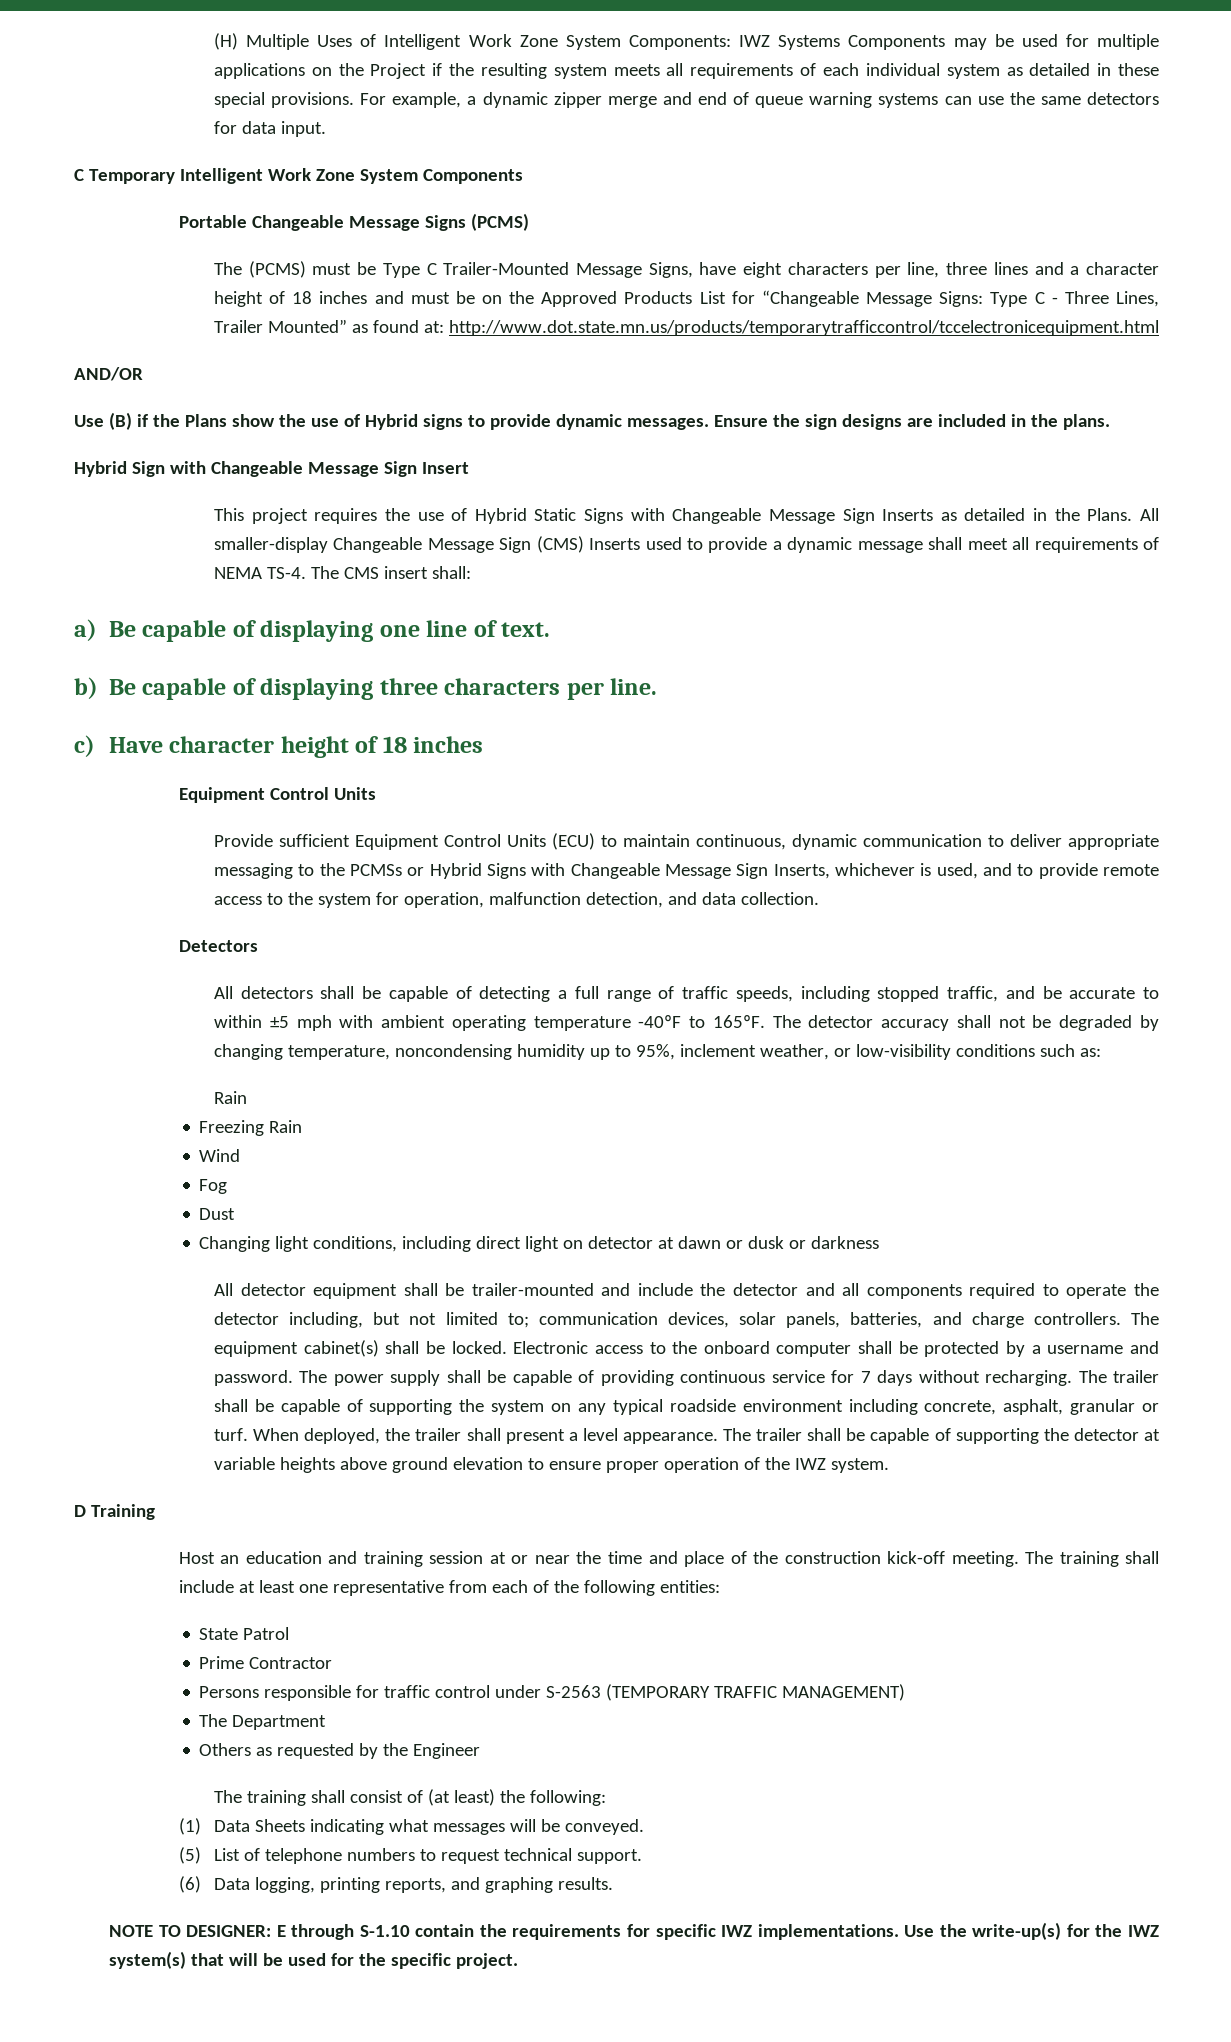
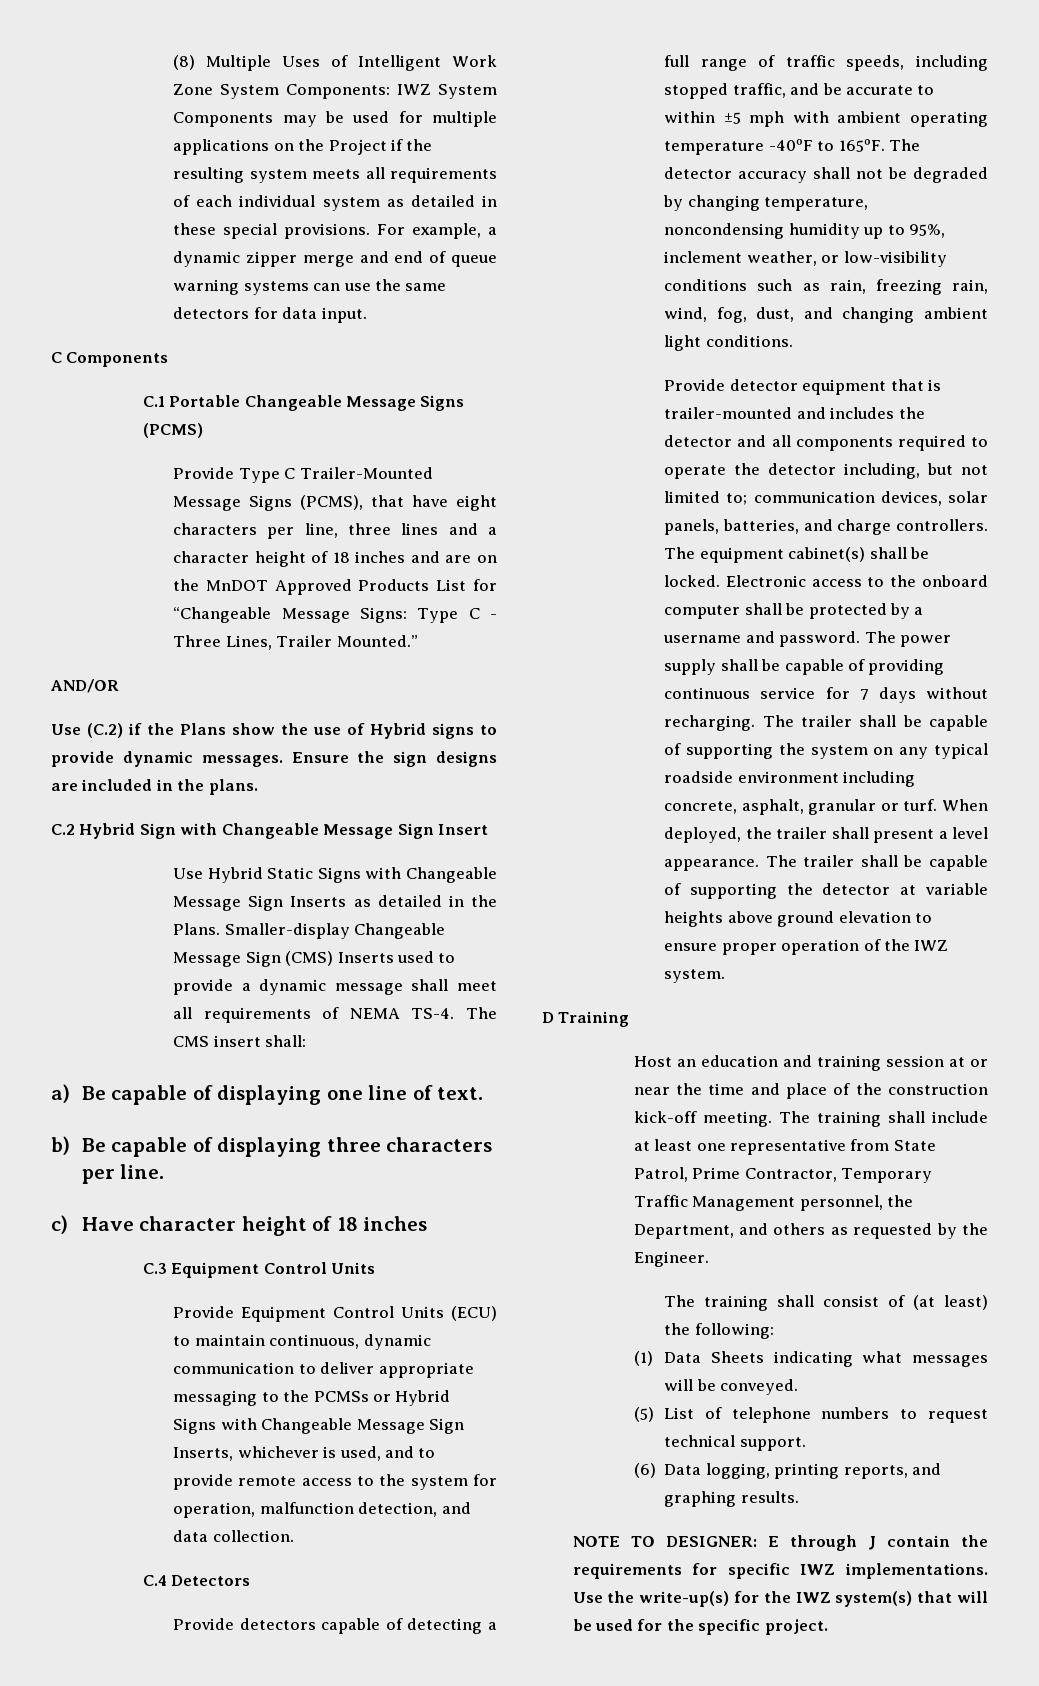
[213,33,238,50] (H) -> [173,55,196,70] (8)
[778,35,841,50] Systems -> [438,84,497,99] System
[88,168,418,184] Temporary Intelligent Work Zone System -> (62, 357) none
(523, 176) none -> [142,396,165,407] C.1
[213,261,377,278] The (PCMS) must be -> [173,467,235,479] Provide
[648,262,693,278] Signs, -> [249,495,405,511] Signs (PCMS), that
[410,291,535,304] must be on the -> [445,555,498,563] [173,579,268,591] are on the MnDOT
[267,319,1159,336] Mounted” as found at: http://www.dot.state.mn.us/products/temporarytrafficcontrol/tccelectronicequipment.html -> [336,635,418,647] Mounted.”
[108,412,132,430] (B) -> [87,723,123,738] (C.2)
(1110, 422) none -> [51,824,75,835] C.2
[213,508,468,524] This project requires the use of -> [173,868,204,879] Use
[1139,508,1159,521] [213,537,328,553] All smaller-display -> [224,923,350,939] Smaller-display
(484, 744) none -> [142,1263,167,1274] C.3
[278,834,350,847] sufficient -> (235, 1312) none
(819, 898) none -> [142,1575,167,1586] C.4
[213,986,382,999] All detectors shall be -> [173,1618,316,1630] Provide detectors
[1079,1048,1101,1057] [213,1091,247,1104] [199,1120,303,1136] [199,1149,241,1162] [199,1179,228,1194] [199,1208,236,1220] [199,1236,880,1252] [213,1283,465,1299] as: // Rain // Freezing Rain // Wind // Fog // Dust // Changing light conditions, including direct light on detector at dawn or dusk or darkness // All detector equipment shall be -> [802,279,988,295] [664,307,988,323] [664,335,793,351] [664,379,942,395] as rain, freezing rain, wind, fog, dust, and changing ambient light conditions. // Provide detector equipment that is
[637,1283,693,1296] include -> [830,407,895,419] includes
[491,1580,720,1596] [199,1627,290,1640] [199,1656,333,1669] [199,1684,906,1701] [199,1714,327,1730] [199,1743,252,1756] each of the following entities: // State Patrol // Prime Contractor // Persons responsible for traffic control under S-2563 (TEMPORARY TRAFFIC MANAGEMENT) // The Department // Others -> [893,1140,936,1151] [633,1167,933,1183] [633,1195,913,1211] [633,1223,826,1239] State Patrol, Prime Contractor, Temporary Traffic Management personnel, the Department, and others
[413,1743,481,1759] Engineer -> [633,1251,709,1267] Engineer.
[359,1925,410,1937] S-1.10 -> [867,1536,876,1550] J

